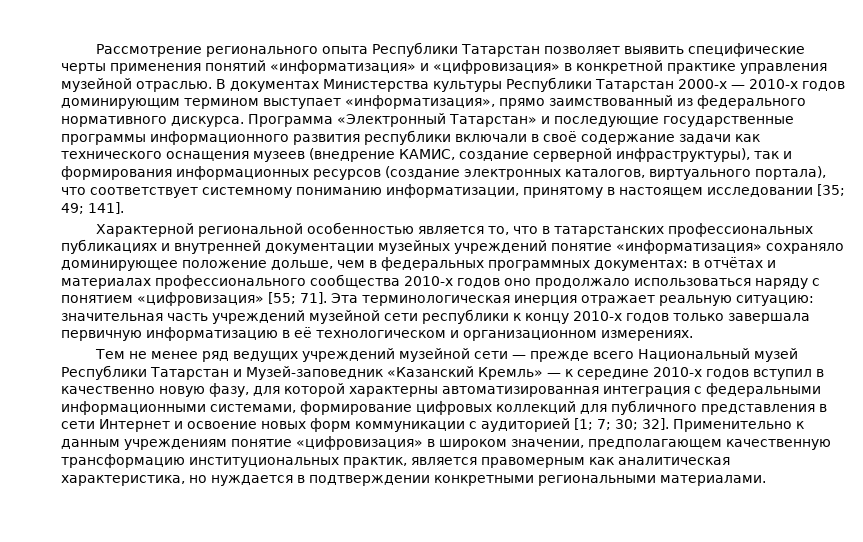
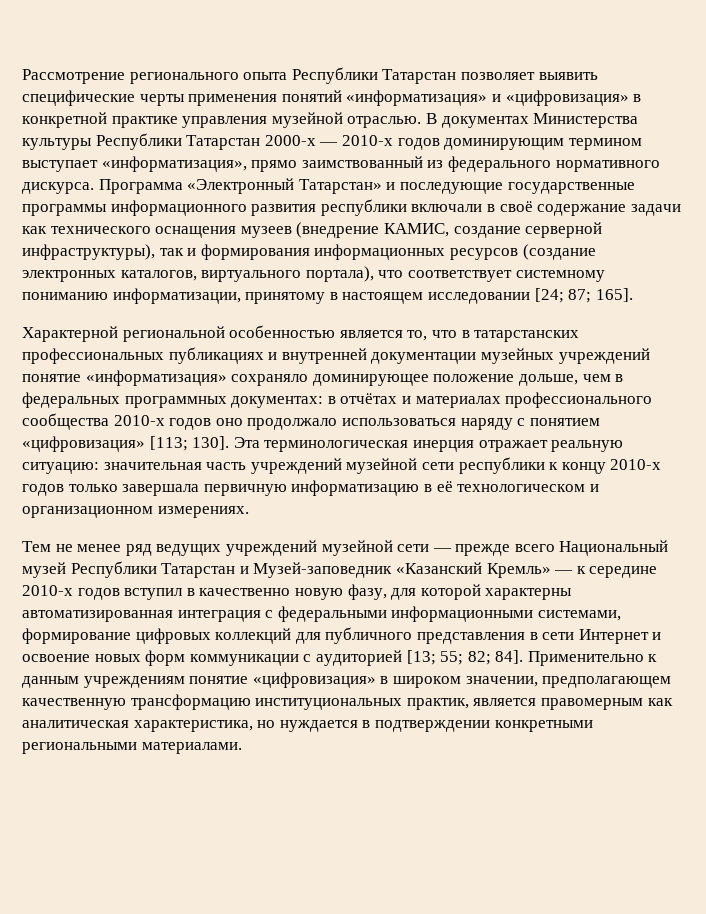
[817,184,845,196] [61,202,124,214] [35; 49; 141]. -> [534,288,633,303] [24; 87; 165].
[268,292,327,304] [55; 71]. -> [149,436,230,451] [113; 130].
[574,418,669,430] [1; 7; 30; 32]. -> [406,650,524,665] [13; 55; 82; 84].

